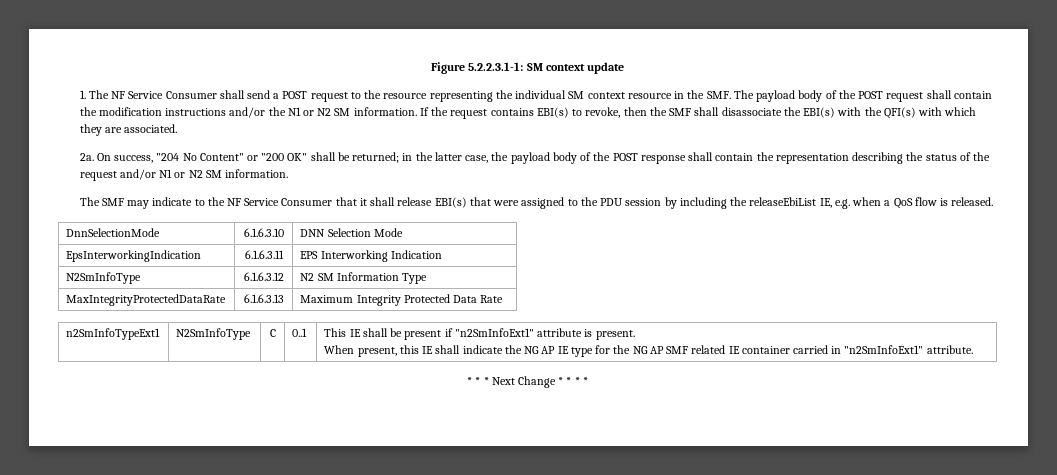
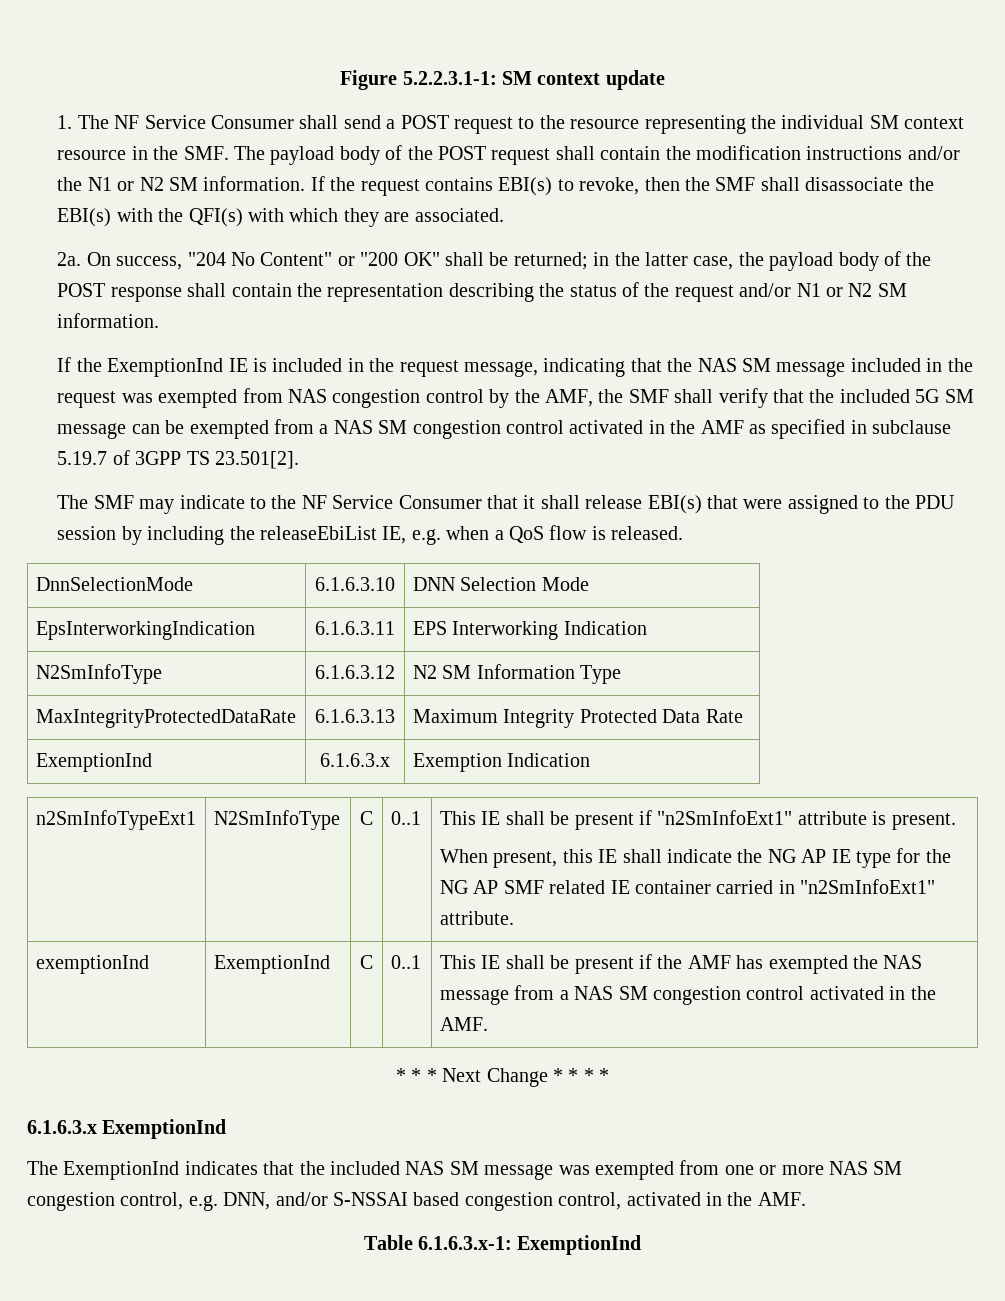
(289, 173) none -> [57,357,973,377] [57,388,974,408] [57,419,952,439] [57,450,299,469] // If the ExemptionInd IE is included in the request message, indicating that the NAS SM message included in the request was exempted from NAS congestion control by the AMF, the SMF shall verify that the included 5G SM message can be exempted from a NAS SM congestion control activated in the AMF as specified in subclause 5.19.7 of 3GPP TS 23.501[2].
(504, 299) none -> [35,753,152,772] [320,753,390,767] [412,753,591,772] // ExemptionInd | 6.1.6.3.x | Exemption Indication
(973, 349) none -> [35,955,149,974] [213,955,330,974] [360,955,373,969] [390,955,421,969] [439,954,923,974] [439,985,936,1005] [439,1017,488,1031] // exemptionInd | ExemptionInd | C | 0..1 | This IE shall be present if the AMF has exempted the NAS message from a NAS SM congestion control activated in the AMF.
(588, 381) none -> [27,1119,227,1139] [27,1160,903,1180] [27,1192,806,1211] [363,1235,642,1255] // 6.1.6.3.x ExemptionInd // The ExemptionInd indicates that the included NAS SM message was exempted from one or more NAS SM congestion control, e.g. DNN, and/or S-NSSAI based congestion control, activated in the AMF. // Table 6.1.6.3.x-1: ExemptionInd

